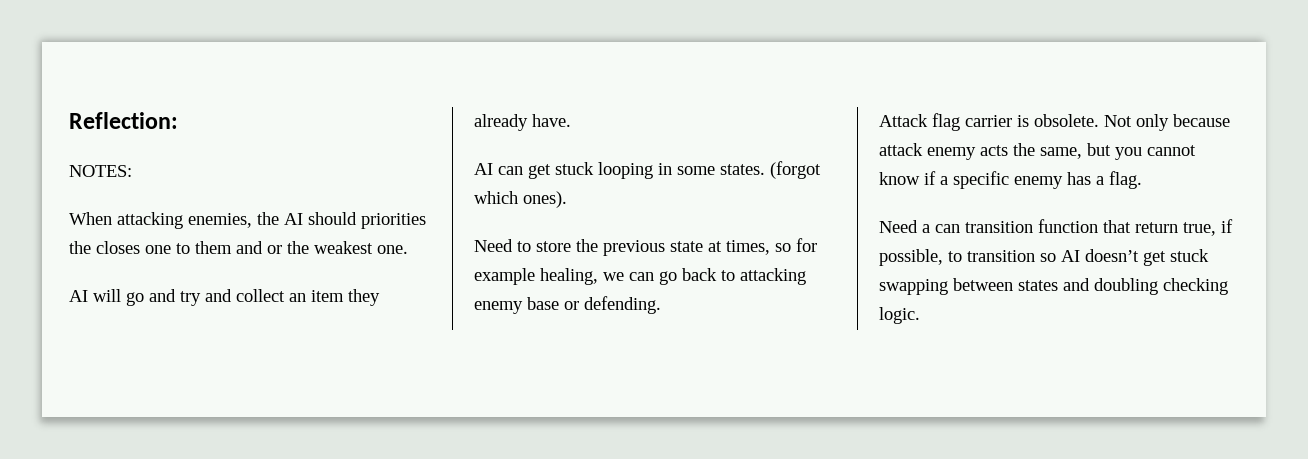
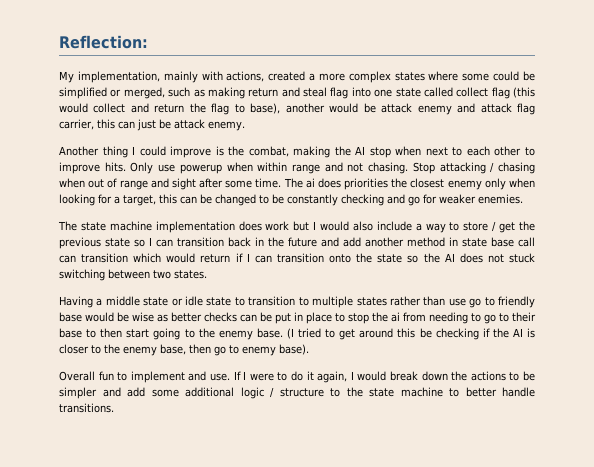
[69,165,132,177] [69,212,426,229] [69,241,408,254] [69,289,380,306] [474,114,571,131] [474,161,821,179] [474,191,567,208] [474,238,817,256] [474,268,806,285] [474,296,661,314] [879,113,1230,131] [879,143,1196,160] [879,171,1142,189] [879,219,1233,236] [879,249,1209,266] [879,278,1228,295] [879,307,920,324] NOTES: // When attacking enemies, the AI should priorities the closes one to them and or the weakest one. // AI will go and try and collect an item they already have. // AI can get stuck looping in some states. (forgot which ones). // Need to store the previous state at times, so for example healing, we can go back to attacking enemy base or defending. // Attack flag carrier is obsolete. Not only because attack enemy acts the same, but you cannot know if a specific enemy has a flag. // Need a can transition function that return true, if possible, to transition so AI doesn’t get stuck swapping between states and doubling checking logic. -> [59,71,536,83] [59,87,535,99] [59,103,535,115] [59,119,245,131] [59,146,535,158] [59,162,535,174] [59,178,536,190] [59,194,523,206] [58,221,535,233] [59,237,535,249] [59,253,536,263] [59,269,207,281] [59,296,536,308] [59,312,536,324] [59,328,536,340] [59,344,309,356] [59,371,536,383] [59,387,535,399] [59,403,114,413] My implementation, mainly with actions, created a more complex states where some could be simplified or merged, such as making return and steal flag into one state called collect flag (this would collect and return the flag to base), another would be attack enemy and attack flag carrier, this can just be attack enemy. // Another thing I could improve is the combat, making the AI stop when next to each other to improve hits. Only use powerup when within range and not chasing. Stop attacking / chasing when out of range and sight after some time. The ai does priorities the closest enemy only when looking for a target, this can be changed to be constantly checking and go for weaker enemies. // The state machine implementation does work but I would also include a way to store / get the previous state so I can transition back in the future and add another method in state base call can transition which would return if I can transition onto the state so the AI does not stuck switching between two states. // Having a middle state or idle state to transition to multiple states rather than use go to friendly base would be wise as better checks can be put in place to stop the ai from needing to go to their base to then start going to the enemy base. (I tried to get around this be checking if the AI is closer to the enemy base, then go to enemy base). // Overall fun to implement and use. If I were to do it again, I would break down the actions to be simpler and add some additional logic / structure to the state machine to better handle transitions.

